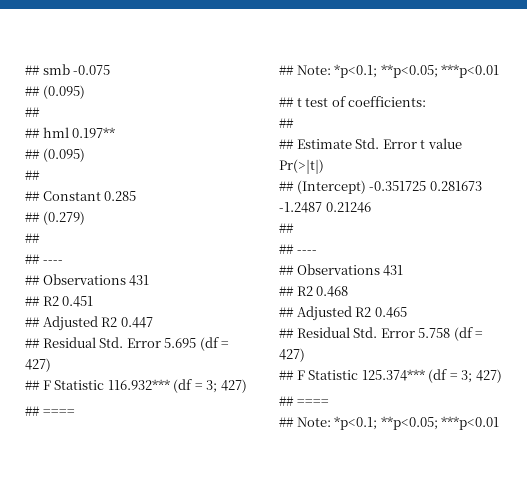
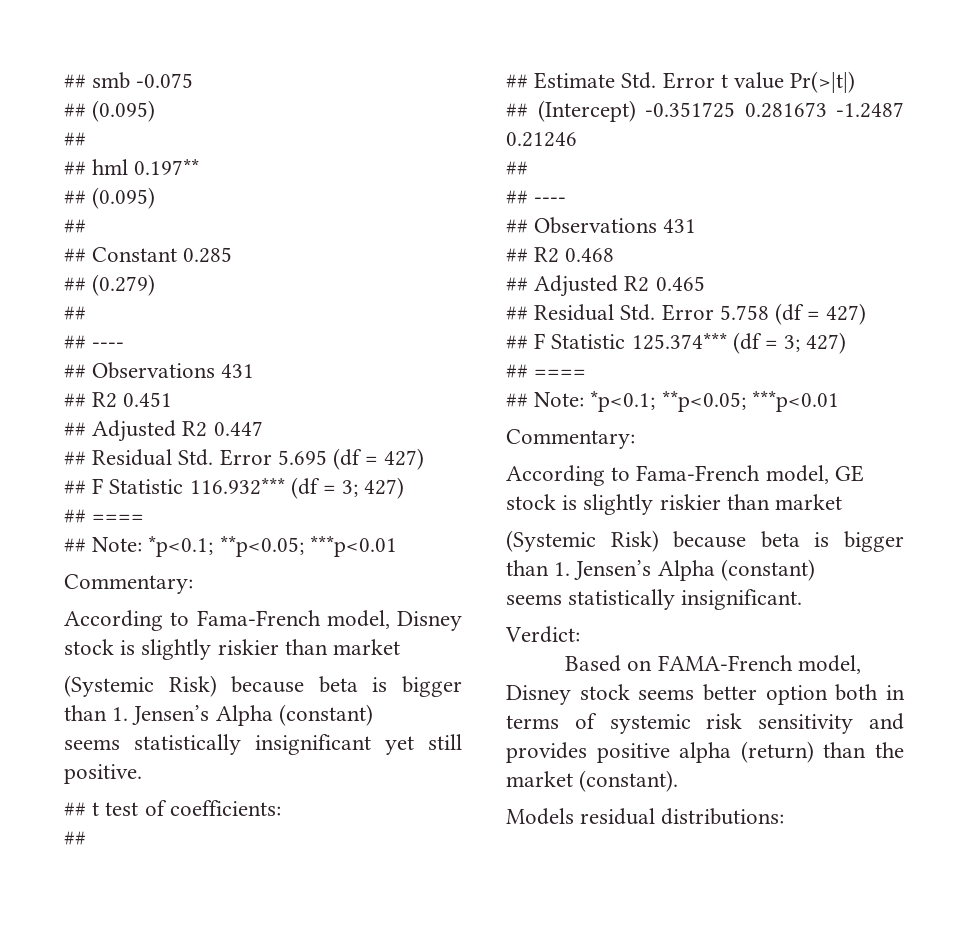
(500, 71) none -> [64,574,193,594] [64,610,462,631] [64,639,401,660] [64,675,462,697] [64,704,373,726] [64,734,462,755] [64,764,142,784] // Commentary: // According to Fama-French model, Disney stock is slightly riskier than market // (Systemic Risk) because beta is bigger than 1. Jensen’s Alpha (constant) // seems statistically insignificant yet still positive.
(500, 423) none -> [506,429,635,449] [506,465,864,486] [506,494,843,515] [506,530,904,552] [506,559,815,581] [506,589,803,610] [505,626,580,643] [565,655,861,674] [506,684,905,705] [506,713,904,734] [506,741,904,763] [506,770,679,792] [506,808,785,825] // Commentary: // According to Fama-French model, GE stock is slightly riskier than market // (Systemic Risk) because beta is bigger than 1. Jensen’s Alpha (constant) // seems statistically insignificant. // Verdict: // Based on FAMA-French model, Disney stock seems better option both in terms of systemic risk sensitivity and provides positive alpha (return) than the market (constant). // Models residual distributions:

